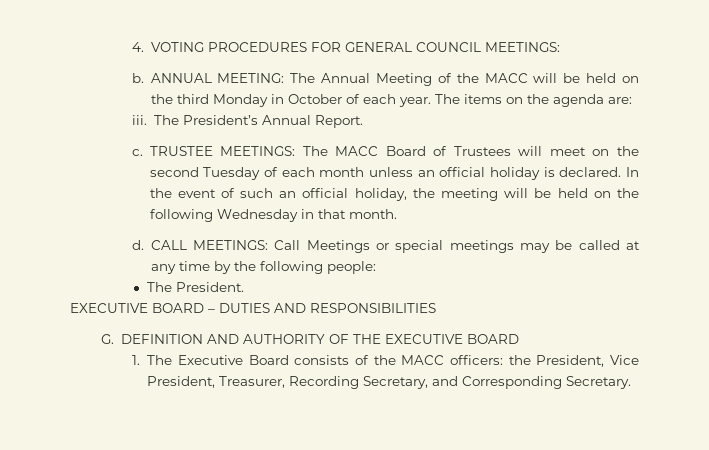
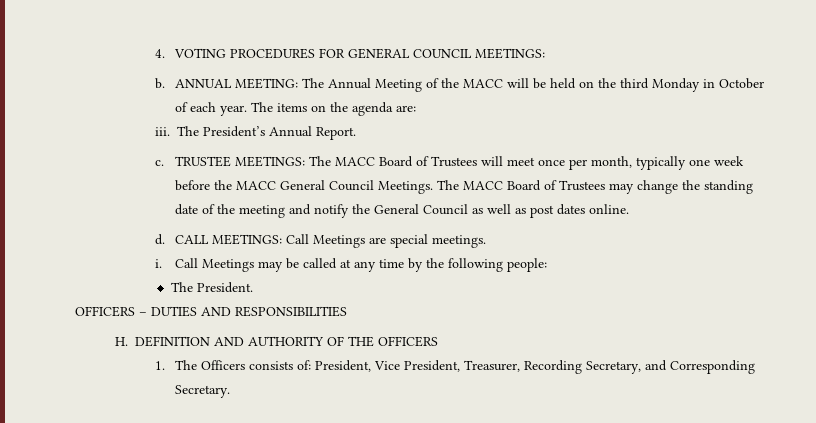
[592,146,639,156] [149,167,639,180] [149,188,639,201] [149,209,397,222] on the second Tuesday of each month unless an official holiday is declared. In the event of such an official holiday, the meeting will be held on the following Wednesday in that month. -> [538,156,745,170] [175,180,754,194] [175,204,630,218] once per month, typically one week before the MACC General Council Meetings. The MACC Board of Trustees may change the standing date of the meeting and notify the General Council as well as post dates online.
[375,240,514,253] or special meetings -> [369,234,487,248] [155,258,255,272] are special meetings. // i. Call Meetings
[70,303,204,313] EXECUTIVE BOARD -> [75,306,135,317] OFFICERS
[100,334,114,344] G. -> [115,337,129,346] H.
[384,334,519,344] EXECUTIVE BOARD -> [378,336,439,347] OFFICERS
[177,355,531,365] Executive Board consists of the MACC officers: the -> [201,360,312,370] Officers consists of:

